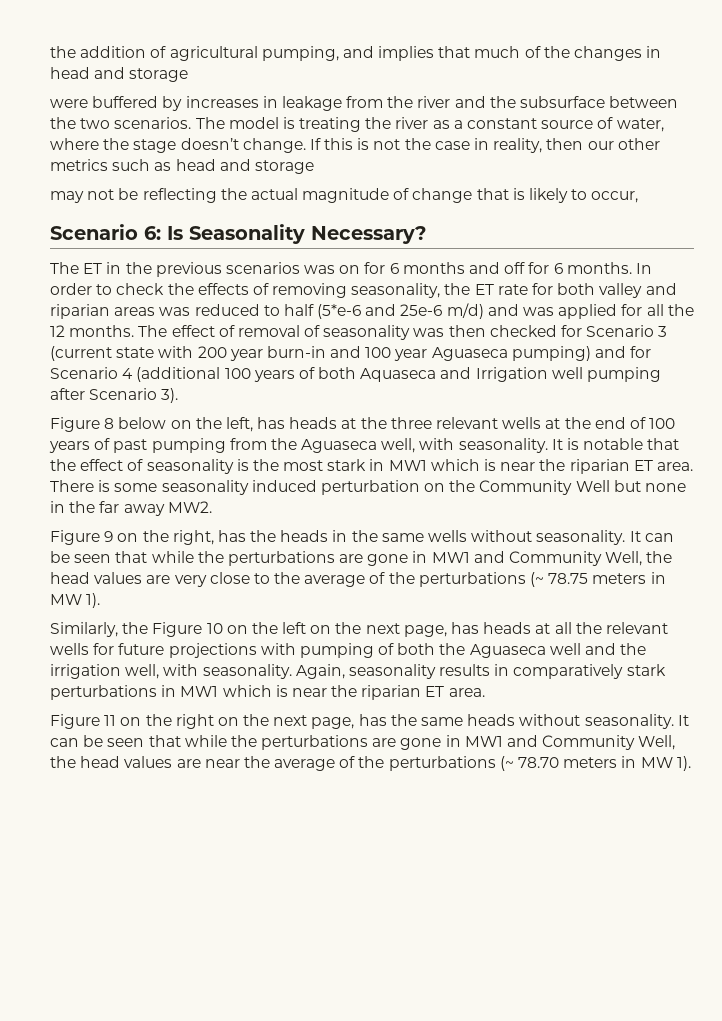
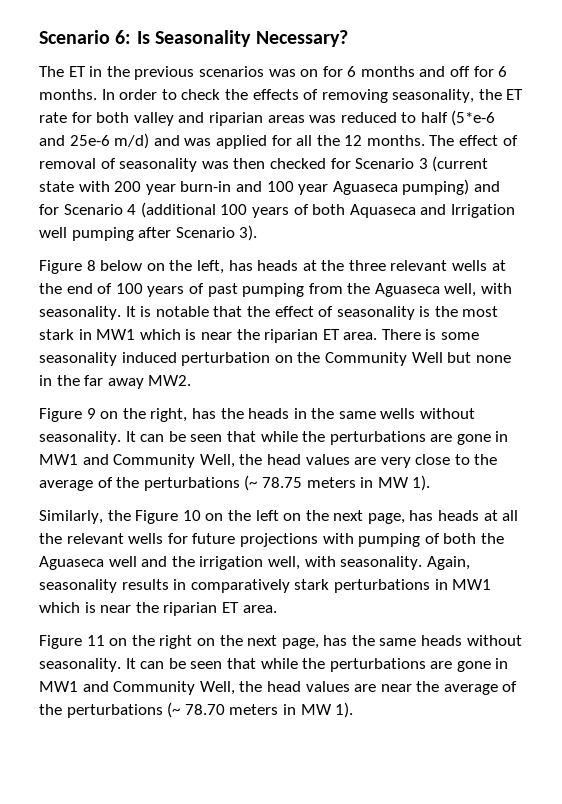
[50,46,662,61] [50,67,189,82] [50,96,679,111] [50,117,664,132] [50,138,660,153] [50,159,314,174] [50,188,639,203] the addition of agricultural pumping, and implies that much of the changes in head and storage // were buffered by increases in leakage from the river and the subsurface between the two scenarios. The model is treating the river as a constant source of water, where the stage doesn’t change. If this is not the case in reality, then our other metrics such as head and storage // may not be reflecting the actual magnitude of change that is likely to occur, // -> (39, 37) none

